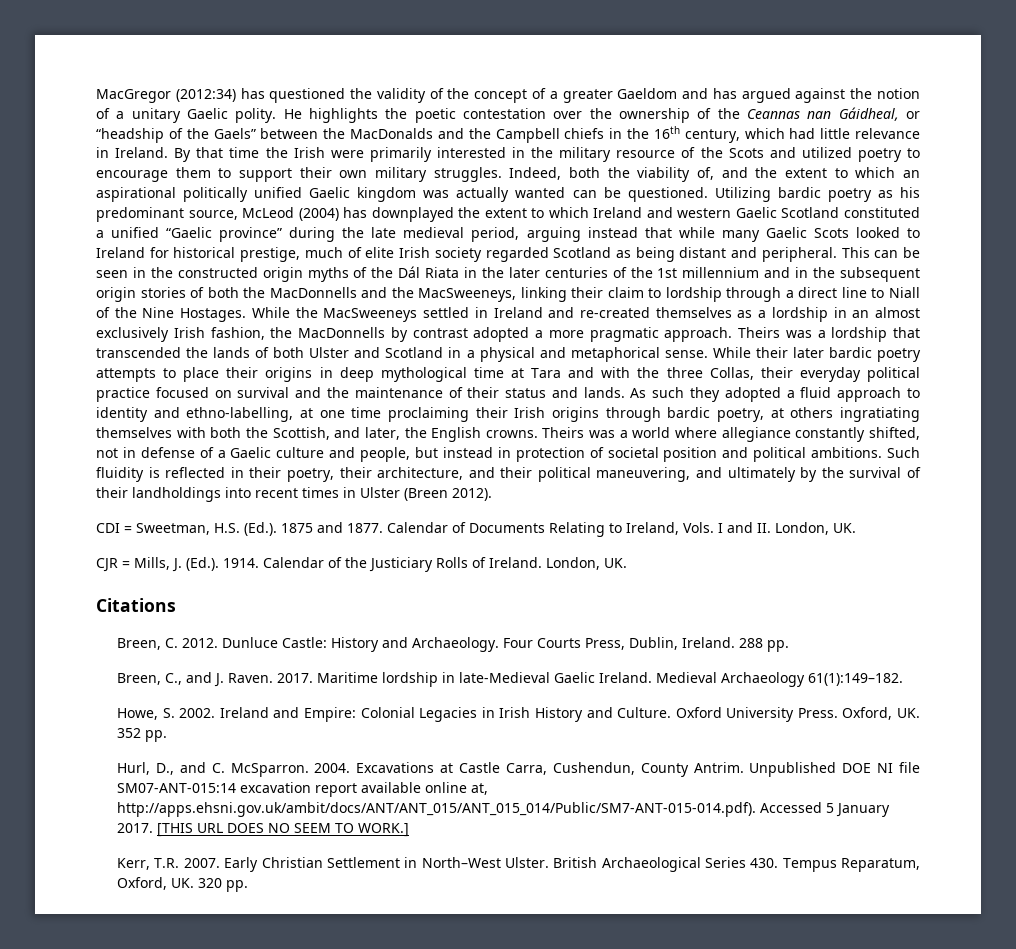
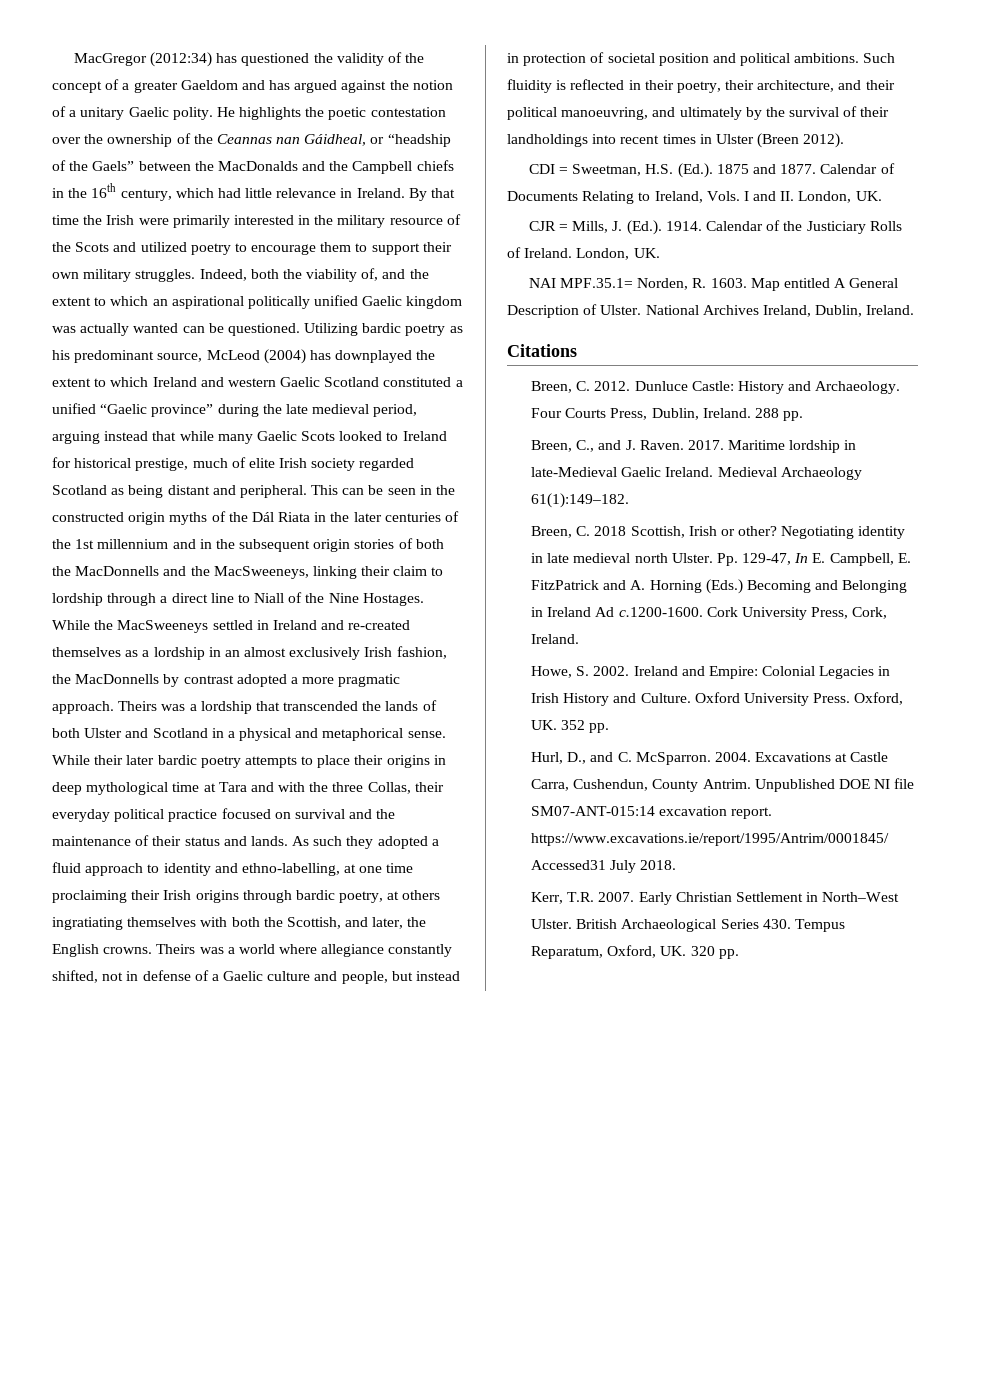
[596,467,691,482] maneuvering, -> [561,107,649,120] manoeuvring,
(627, 563) none -> [528,278,899,291] [507,304,915,318] // NAI MPF.35.1= Norden, R. 1603. Map entitled A General Description of Ulster. National Archives Ireland, Dublin, Ireland.
(904, 679) none -> [530,526,906,539] [530,553,911,566] [530,579,908,594] [530,607,888,620] [530,634,579,644] // Breen, C. 2018 Scottish, Irish or other? Negotiating identity in late medieval north Ulster. Pp. 129-47, In E. Campbell, E. FitzPatrick and A. Horning (Eds.) Becoming and Belonging in Ireland Ad c.1200-1600. Cork University Press, Cork, Ireland.
[315,782,489,797] [117,802,891,817] [117,823,410,837] report available online at, http://apps.ehsni.gov.uk/ambit/docs/ANT/ANT_015/ANT_015_014/Public/SM7-ANT-015-014.pdf). Accessed 5 January 2017. [THIS URL DOES NO SEEM TO WORK.] -> [731,807,773,819] [530,833,889,846] [530,860,677,873] report. https://www.excavations.ie/report/1995/Antrim/0001845/ Accessed31 July 2018.

